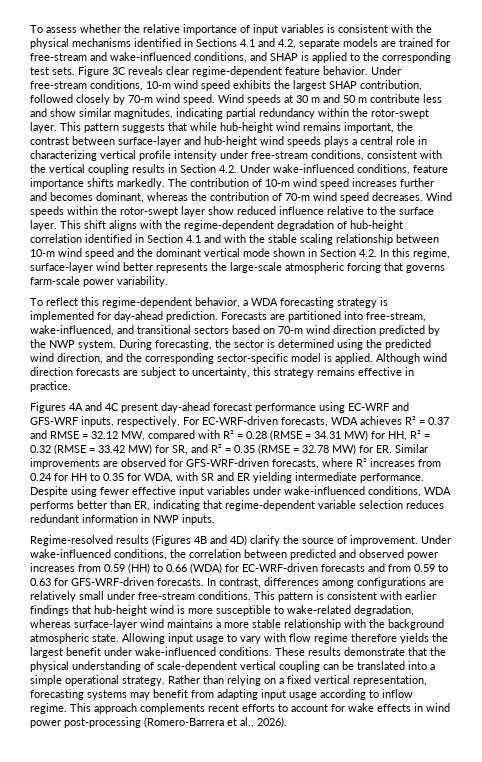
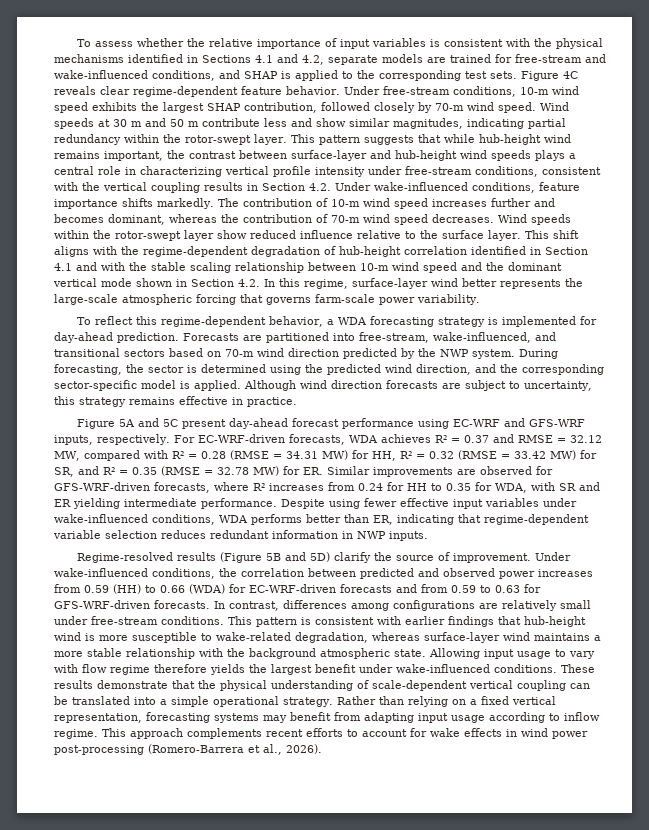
[112,67,126,75] 3C -> [563,71,578,79] 4C
[30,402,119,413] Figures 4A and 4C -> [77,418,179,429] Figure 5A and 5C
[152,535,247,546] (Figures 4B and 4D) -> [220,552,331,563] (Figure 5B and 5D)

